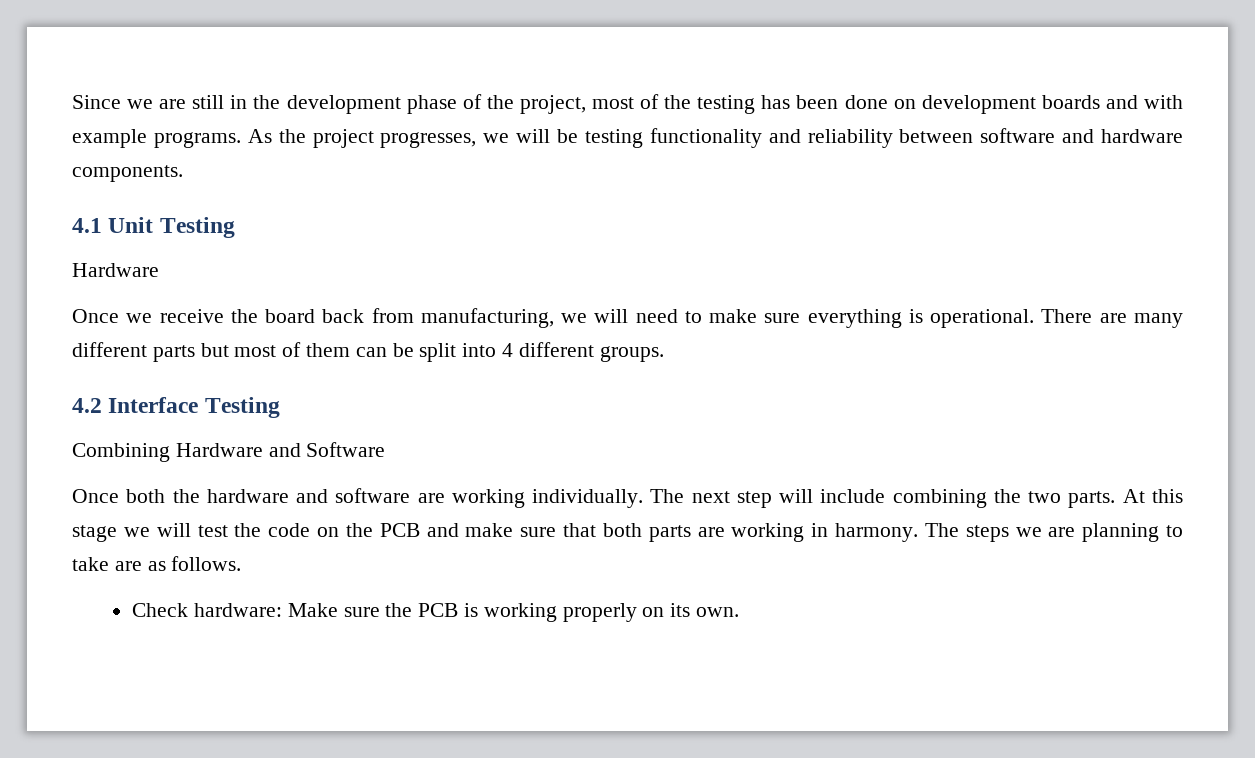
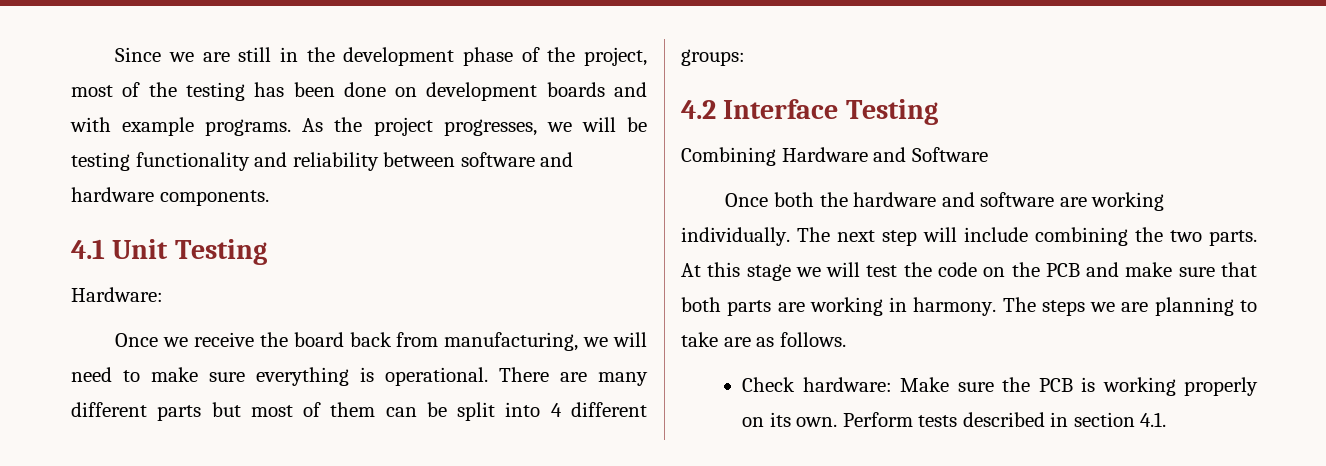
[72,263,159,277] Hardware -> [71,287,163,302] Hardware:
[599,346,664,362] groups. -> [681,49,745,66] groups:
(740, 612) none -> [842,412,1167,427] Perform tests described in section 4.1.

